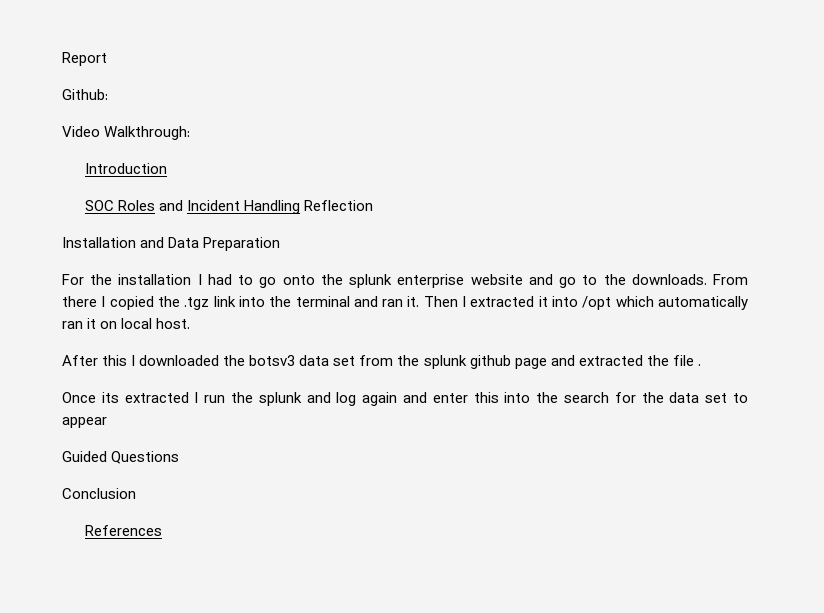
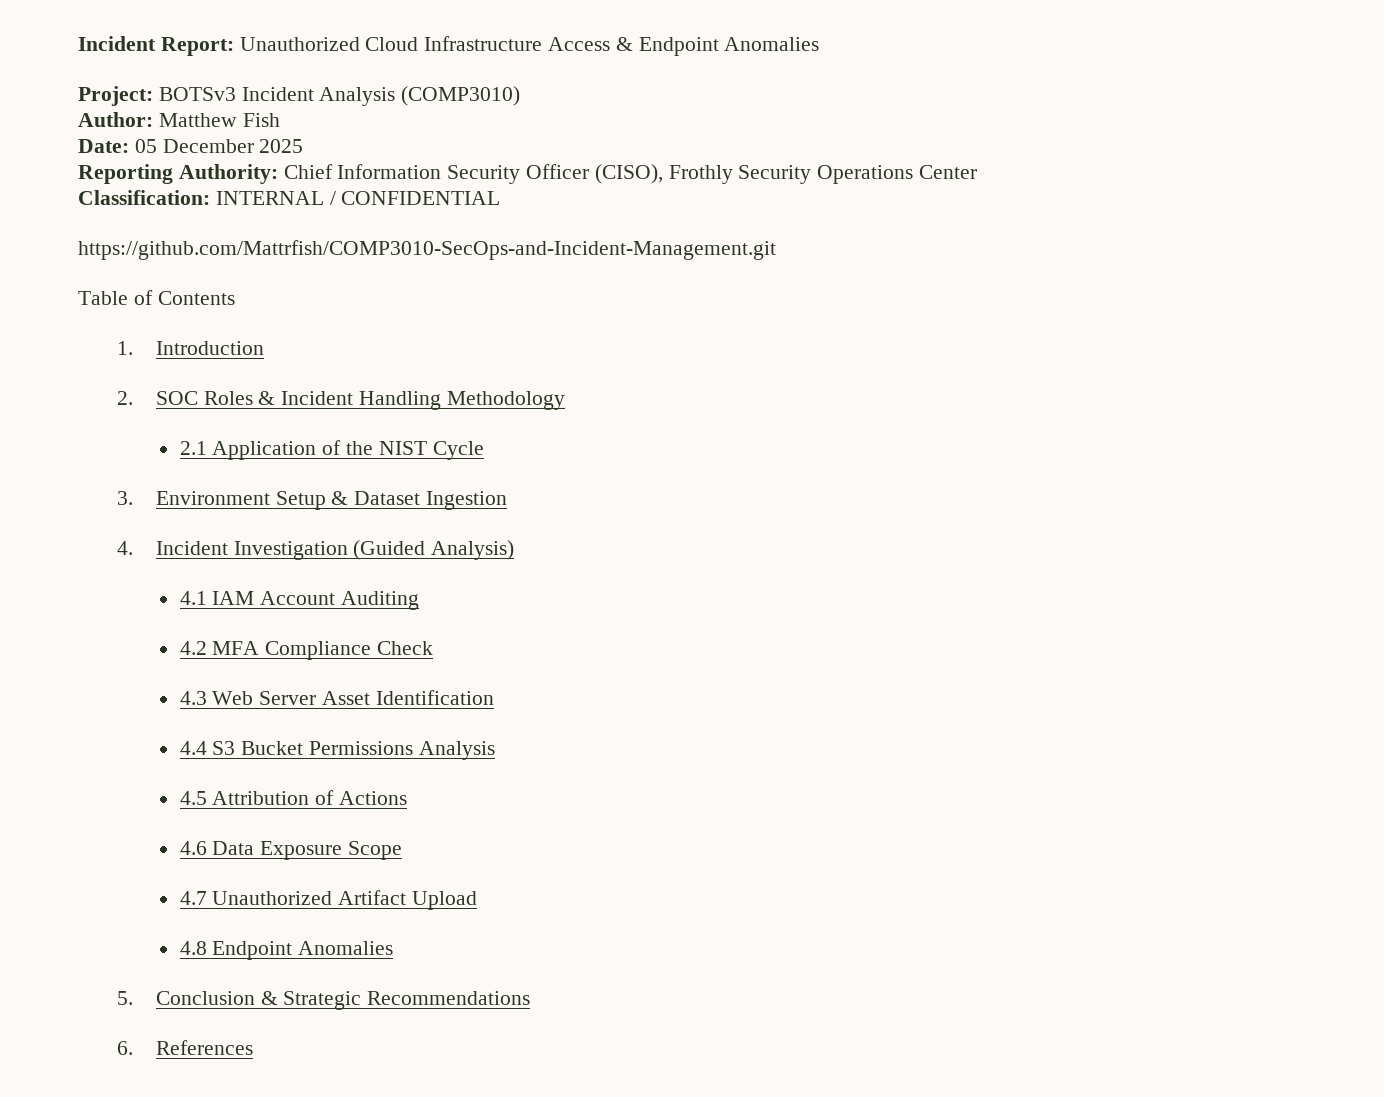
[62,52,107,66] [62,89,108,100] [62,126,191,140] Report // Github: // Video Walkthrough: // -> [78,36,820,56] [78,86,521,106] [78,112,280,127] [78,139,304,153] [78,164,978,184] [78,190,501,205] [78,240,776,260] [78,290,235,305] [116,341,133,355] Incident Report: Unauthorized Cloud Infrastructure Access & Endpoint Anomalies // Project: BOTSv3 Incident Analysis (COMP3010) // Author: Matthew Fish // Date: 05 December 2025 // Reporting Authority: Chief Information Security Officer (CISO), Frothly Security Operations Center // Classification: INTERNAL / CONFIDENTIAL // https://github.com/Mattrfish/COMP3010-SecOps-and-Incident-Management.git // Table of Contents // 1.
(167, 168) none -> [116,391,133,405] 2.
[158,200,183,211] and -> [258,391,276,405] &
[303,200,373,211] [62,237,281,251] [62,274,749,288] [62,296,748,310] [62,318,191,329] [62,355,701,369] [62,392,748,406] [62,417,107,428] [62,451,180,464] [62,488,136,499] Reflection // Installation and Data Preparation // For the installation I had to go onto the splunk enterprise website and go to the downloads. From there I copied the .tgz link into the terminal and ran it. Then I extracted it into /opt which automatically ran it on local host. // After this I downloaded the botsv3 data set from the splunk github page and extracted the file . // Once its extracted I run the splunk and log again and enter this into the search for the data set to appear // Guided Questions // Conclusion // -> [446,391,565,410] [179,440,484,460] [116,491,508,510] [116,540,515,560] [179,591,419,610] [179,641,433,660] [179,690,494,705] [179,741,495,760] [179,790,407,805] [179,841,402,860] [179,890,477,910] [179,941,394,960] [116,991,531,1010] [116,1041,133,1055] Methodology // 2.1 Application of the NIST Cycle // 3. Environment Setup & Dataset Ingestion // 4. Incident Investigation (Guided Analysis) // 4.1 IAM Account Auditing // 4.2 MFA Compliance Check // 4.3 Web Server Asset Identification // 4.4 S3 Bucket Permissions Analysis // 4.5 Attribution of Actions // 4.6 Data Exposure Scope // 4.7 Unauthorized Artifact Upload // 4.8 Endpoint Anomalies // 5. Conclusion & Strategic Recommendations // 6.

